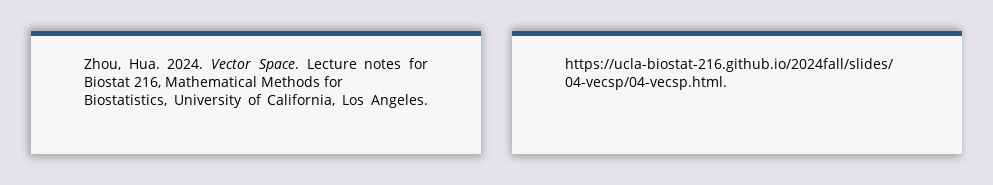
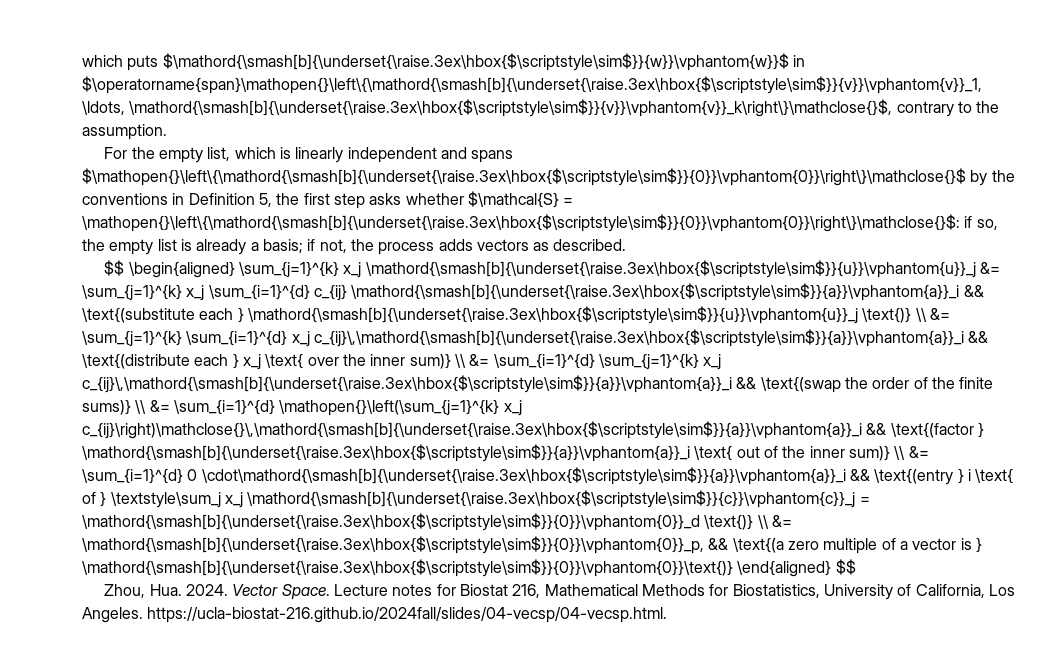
(84, 64) none -> [82,53,805,71] [82,76,982,94] [82,99,1000,117] [82,124,167,140] [104,147,514,163] [82,168,1015,186] [82,191,574,209] [82,214,998,232] [82,239,627,255] [104,260,1001,278] [82,283,984,301] [82,306,950,324] [82,329,989,347] [82,353,722,370] [82,375,994,393] [82,399,522,416] [82,421,984,439] [82,444,929,462] [82,467,1014,485] [82,490,870,508] [82,513,792,531] [82,536,982,554] [82,559,856,577] which puts $\mathord{\smash[b]{\underset{\raise.3ex\hbox{$\scriptstyle\sim$}}{w}}\vphantom{w}}$ in $\operatorname{span}\mathopen{}\left\{\mathord{\smash[b]{\underset{\raise.3ex\hbox{$\scriptstyle\sim$}}{v}}\vphantom{v}}_1, \ldots, \mathord{\smash[b]{\underset{\raise.3ex\hbox{$\scriptstyle\sim$}}{v}}\vphantom{v}}_k\right\}\mathclose{}$, contrary to the assumption. // For the empty list, which is linearly independent and spans $\mathopen{}\left\{\mathord{\smash[b]{\underset{\raise.3ex\hbox{$\scriptstyle\sim$}}{0}}\vphantom{0}}\right\}\mathclose{}$ by the conventions in Definition 5, the first step asks whether $\mathcal{S} = \mathopen{}\left\{\mathord{\smash[b]{\underset{\raise.3ex\hbox{$\scriptstyle\sim$}}{0}}\vphantom{0}}\right\}\mathclose{}$: if so, the empty list is already a basis; if not, the process adds vectors as described. // $$ \begin{aligned} \sum_{j=1}^{k} x_j \mathord{\smash[b]{\underset{\raise.3ex\hbox{$\scriptstyle\sim$}}{u}}\vphantom{u}}_j &= \sum_{j=1}^{k} x_j \sum_{i=1}^{d} c_{ij} \mathord{\smash[b]{\underset{\raise.3ex\hbox{$\scriptstyle\sim$}}{a}}\vphantom{a}}_i && \text{(substitute each } \mathord{\smash[b]{\underset{\raise.3ex\hbox{$\scriptstyle\sim$}}{u}}\vphantom{u}}_j \text{)} \\ &= \sum_{j=1}^{k} \sum_{i=1}^{d} x_j c_{ij}\,\mathord{\smash[b]{\underset{\raise.3ex\hbox{$\scriptstyle\sim$}}{a}}\vphantom{a}}_i && \text{(distribute each } x_j \text{ over the inner sum)} \\ &= \sum_{i=1}^{d} \sum_{j=1}^{k} x_j c_{ij}\,\mathord{\smash[b]{\underset{\raise.3ex\hbox{$\scriptstyle\sim$}}{a}}\vphantom{a}}_i && \text{(swap the order of the finite sums)} \\ &= \sum_{i=1}^{d} \mathopen{}\left(\sum_{j=1}^{k} x_j c_{ij}\right)\mathclose{}\,\mathord{\smash[b]{\underset{\raise.3ex\hbox{$\scriptstyle\sim$}}{a}}\vphantom{a}}_i && \text{(factor } \mathord{\smash[b]{\underset{\raise.3ex\hbox{$\scriptstyle\sim$}}{a}}\vphantom{a}}_i \text{ out of the inner sum)} \\ &= \sum_{i=1}^{d} 0 \cdot\mathord{\smash[b]{\underset{\raise.3ex\hbox{$\scriptstyle\sim$}}{a}}\vphantom{a}}_i && \text{(entry } i \text{ of } \textstyle\sum_j x_j \mathord{\smash[b]{\underset{\raise.3ex\hbox{$\scriptstyle\sim$}}{c}}\vphantom{c}}_j = \mathord{\smash[b]{\underset{\raise.3ex\hbox{$\scriptstyle\sim$}}{0}}\vphantom{0}}_d \text{)} \\ &= \mathord{\smash[b]{\underset{\raise.3ex\hbox{$\scriptstyle\sim$}}{0}}\vphantom{0}}_p, && \text{(a zero multiple of a vector is } \mathord{\smash[b]{\underset{\raise.3ex\hbox{$\scriptstyle\sim$}}{0}}\vphantom{0}}\text{)} \end{aligned} $$ //

